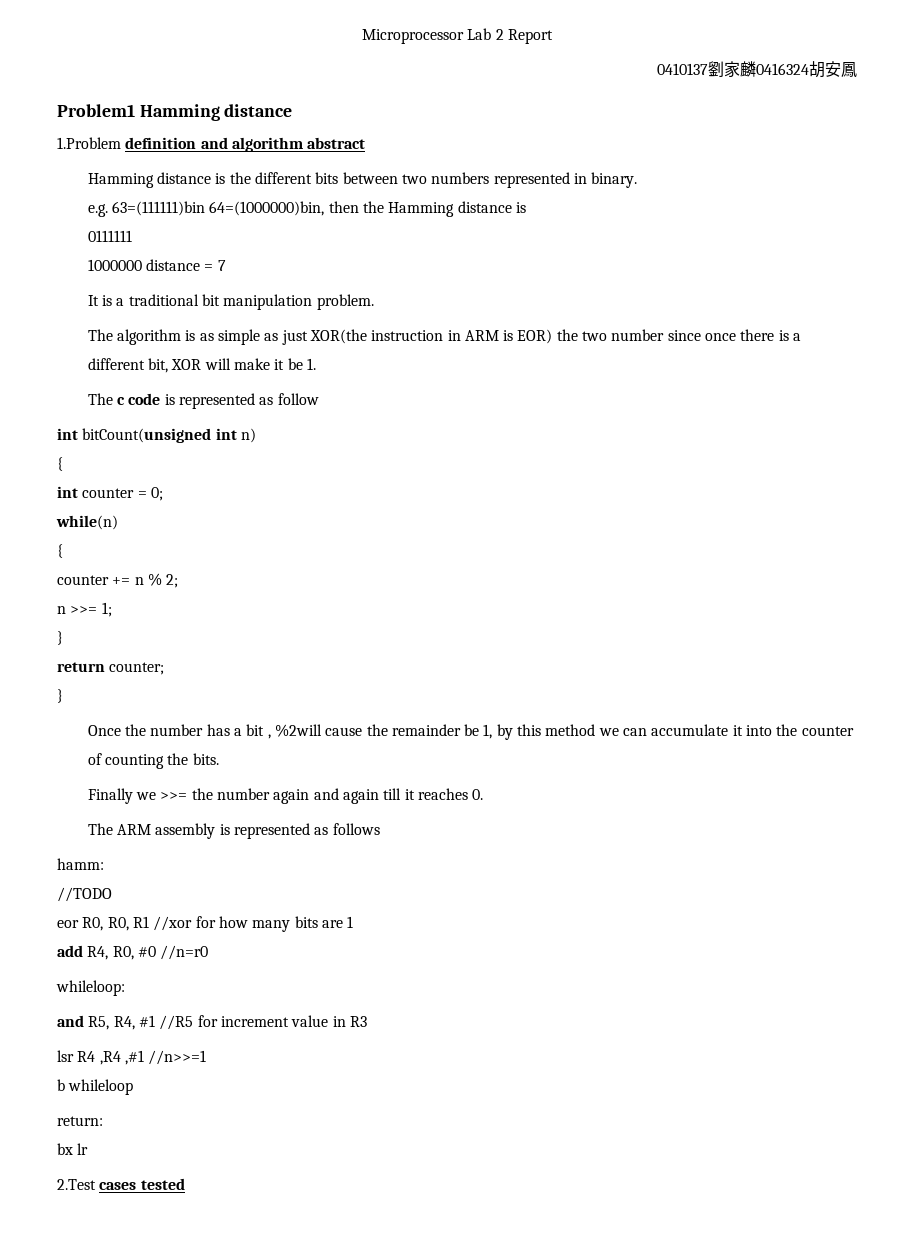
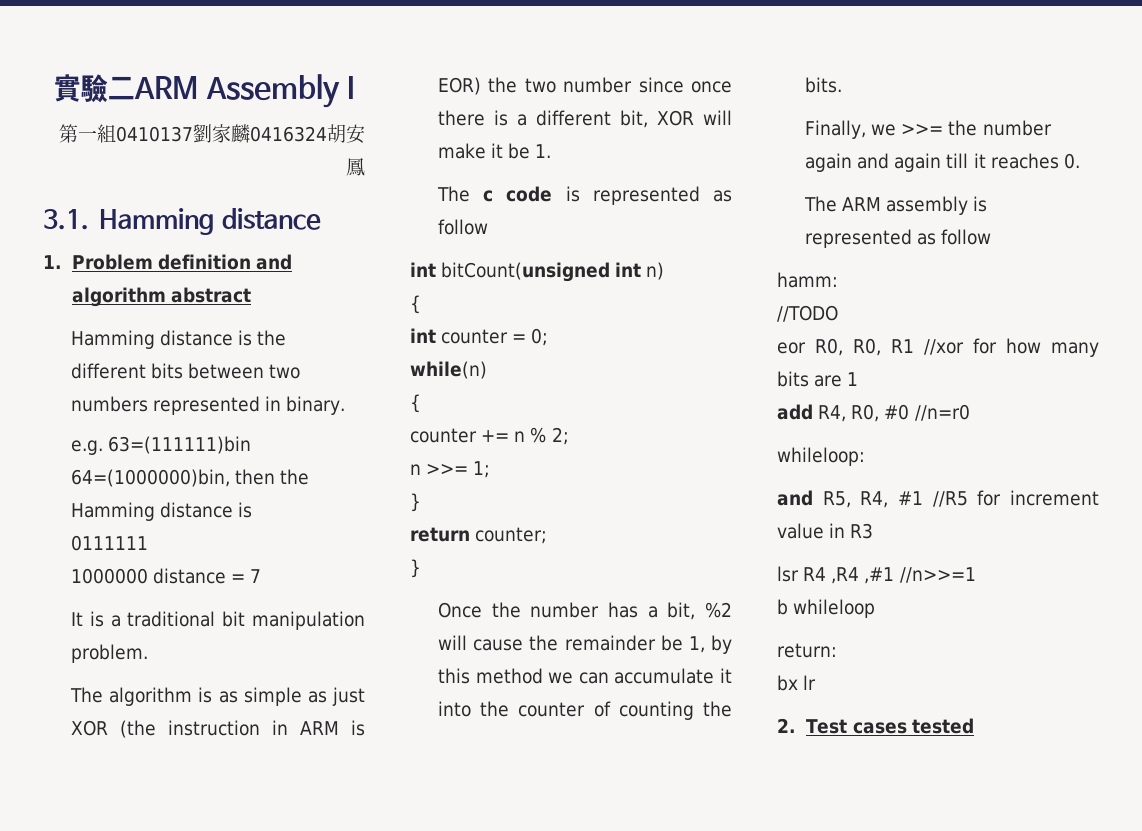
[362,28,553,44] Microprocessor Lab 2 Report // -> [53,74,355,108] [59,124,116,143] 實驗二ARM Assembly I // 第一組
[57,104,135,117] Problem1 -> [43,209,89,230] 3.1.
[57,137,121,149] 1.Problem -> [43,254,153,270] 1. Problem
[309,329,367,344] XOR(the -> [71,720,157,738] XOR (the
[246,724,322,739] bit , %2will -> [667,602,732,620] [438,635,468,650] bit, %2 will
[87,788,133,804] Finally -> [805,120,867,139] Finally,
[332,823,380,835] follows -> [941,229,992,245] follow
[57,1179,96,1190] 2.Test -> [777,718,848,734] 2. Test

